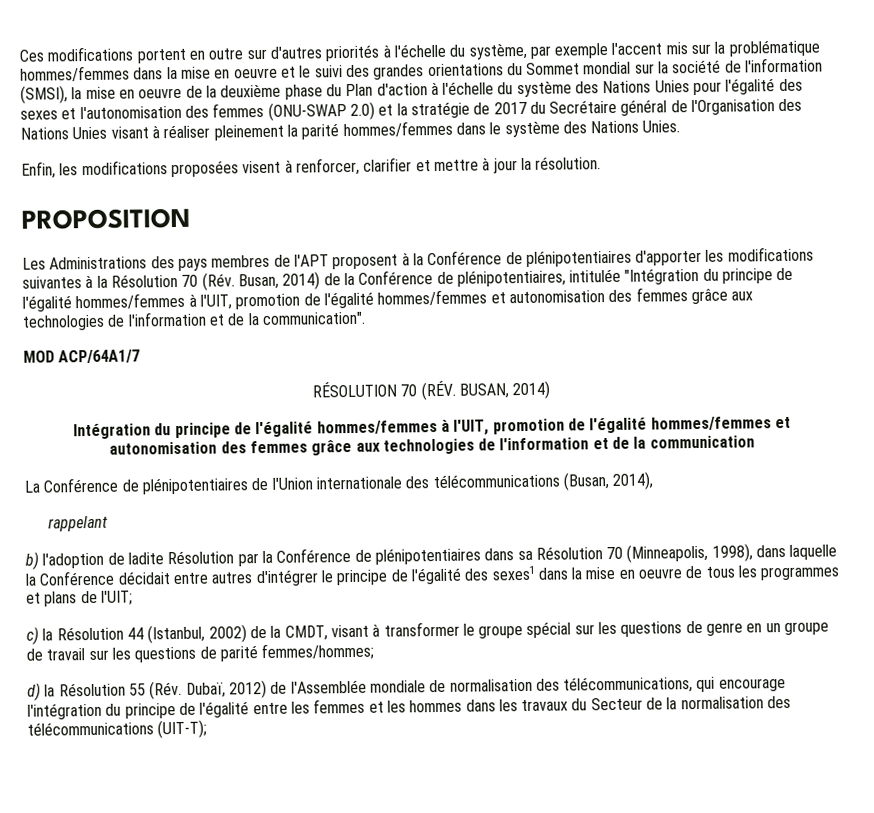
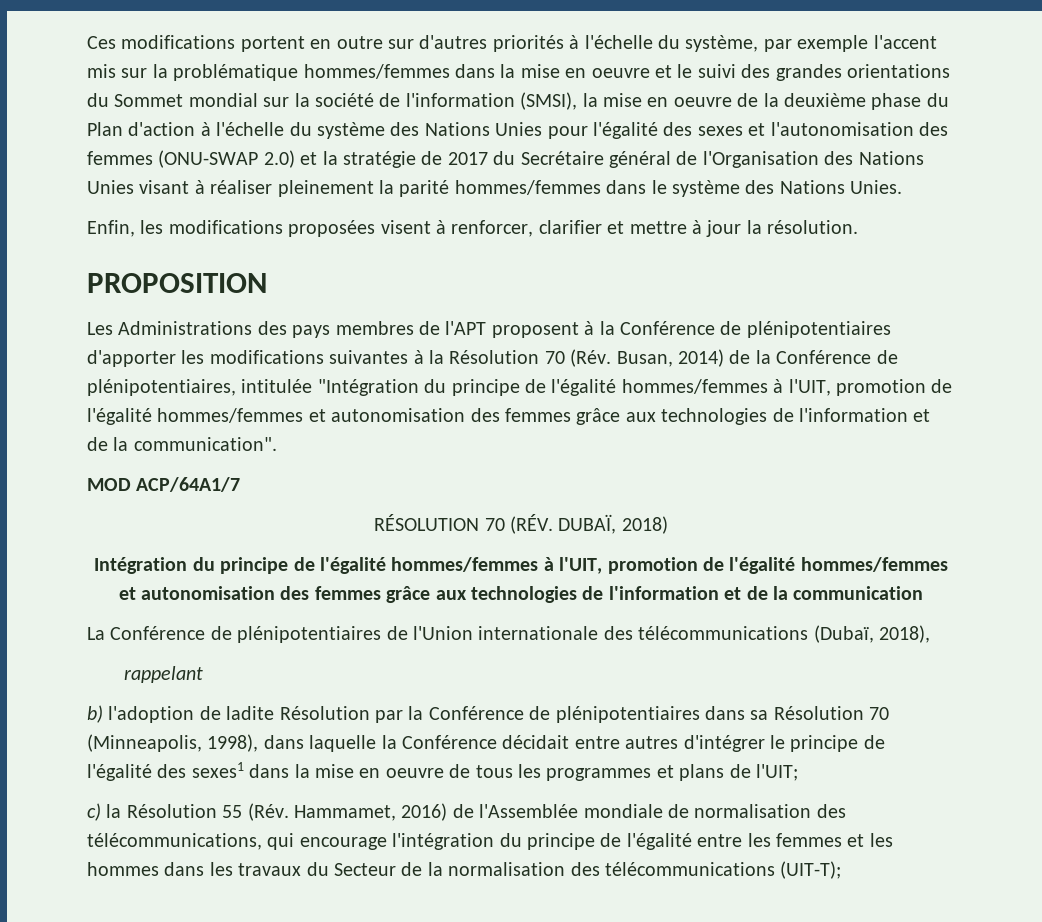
[458,380,551,400] BUSAN, 2014) -> [558,514,668,534] DUBAÏ, 2018)
[562,471,654,491] (Busan, 2014), -> [813,625,930,643] (Dubaï, 2018),
[126,620,830,644] [26,642,375,663] [27,679,267,701] 44 (Istanbul, 2002) de la CMDT, visant à transformer le groupe spécial sur les questions de genre en un groupe de travail sur les questions de parité femmes/hommes; // d) la Résolution 55 (Rév. Dubaï, 2012) -> [222,803,448,821] 55 (Rév. Hammamet, 2016)

